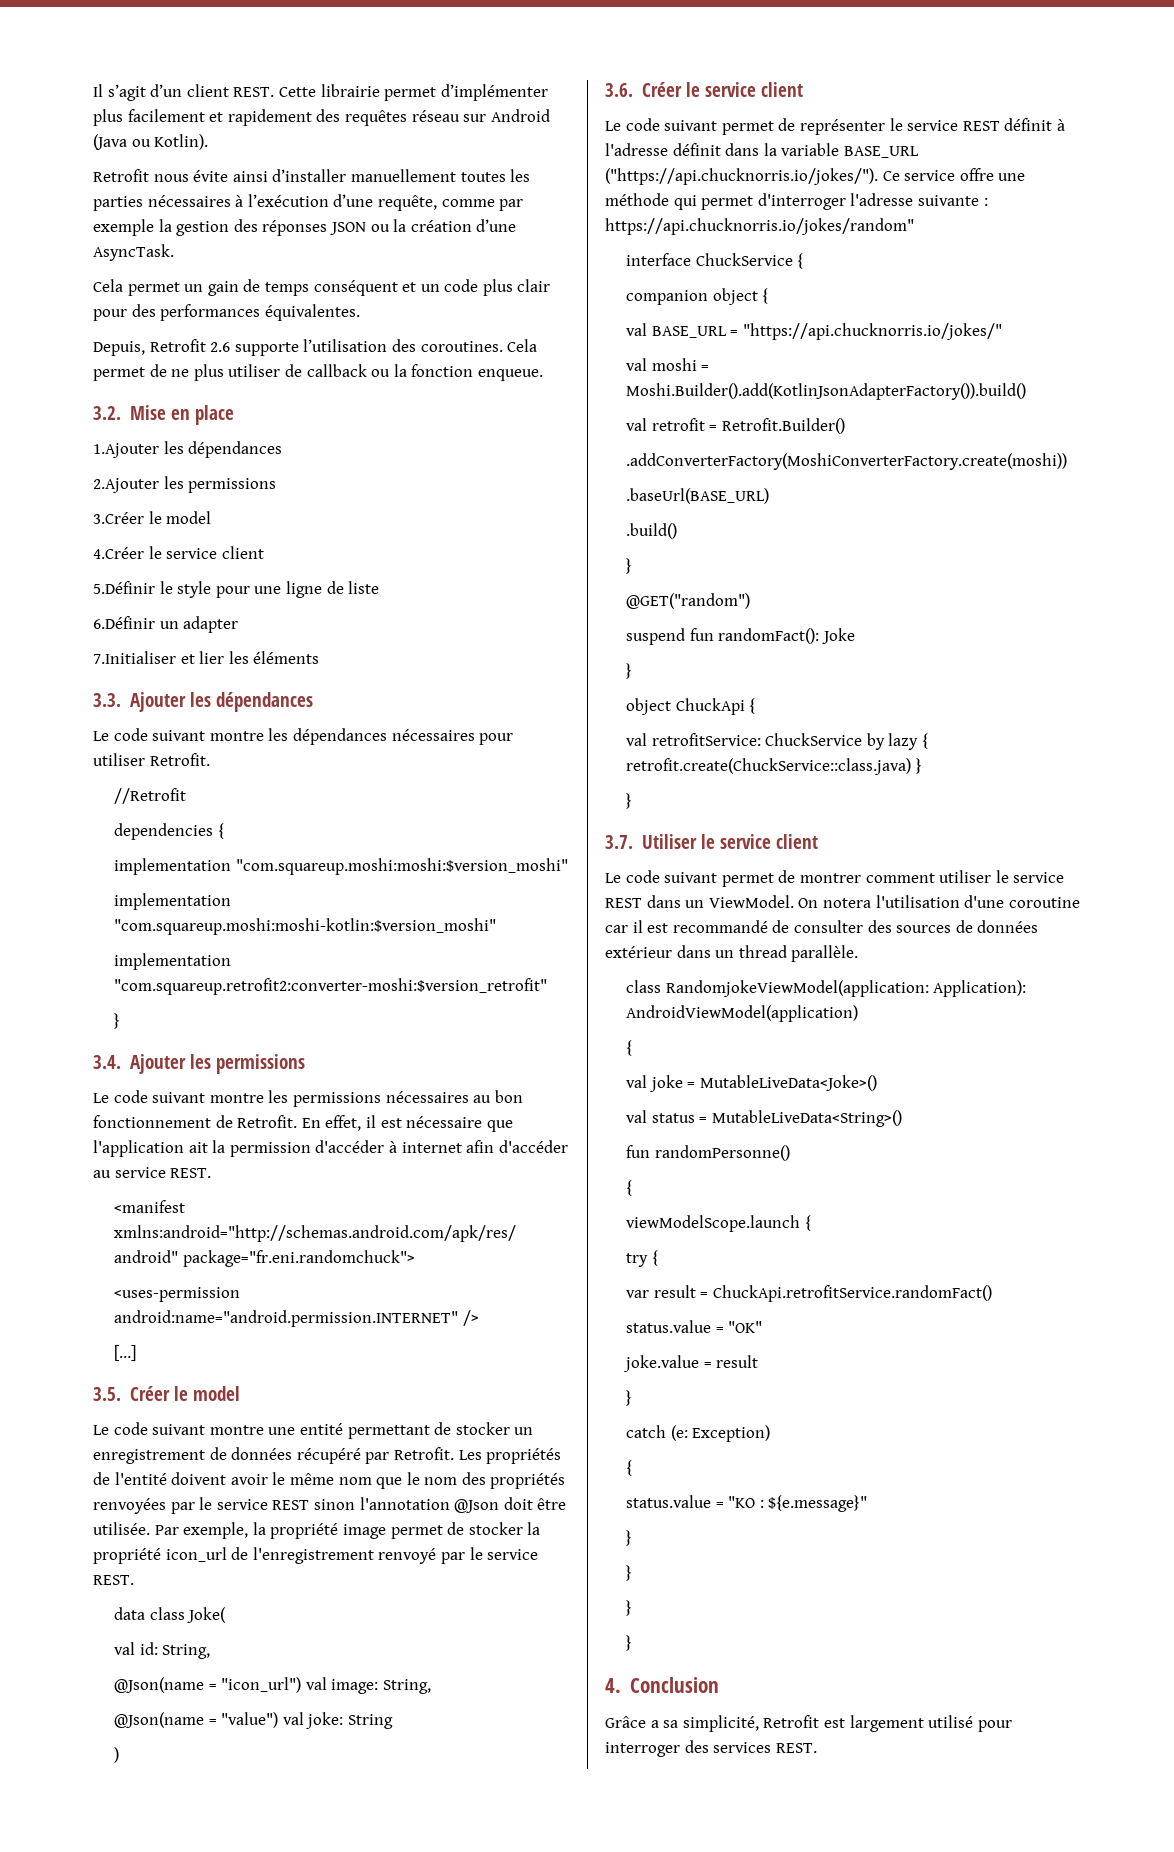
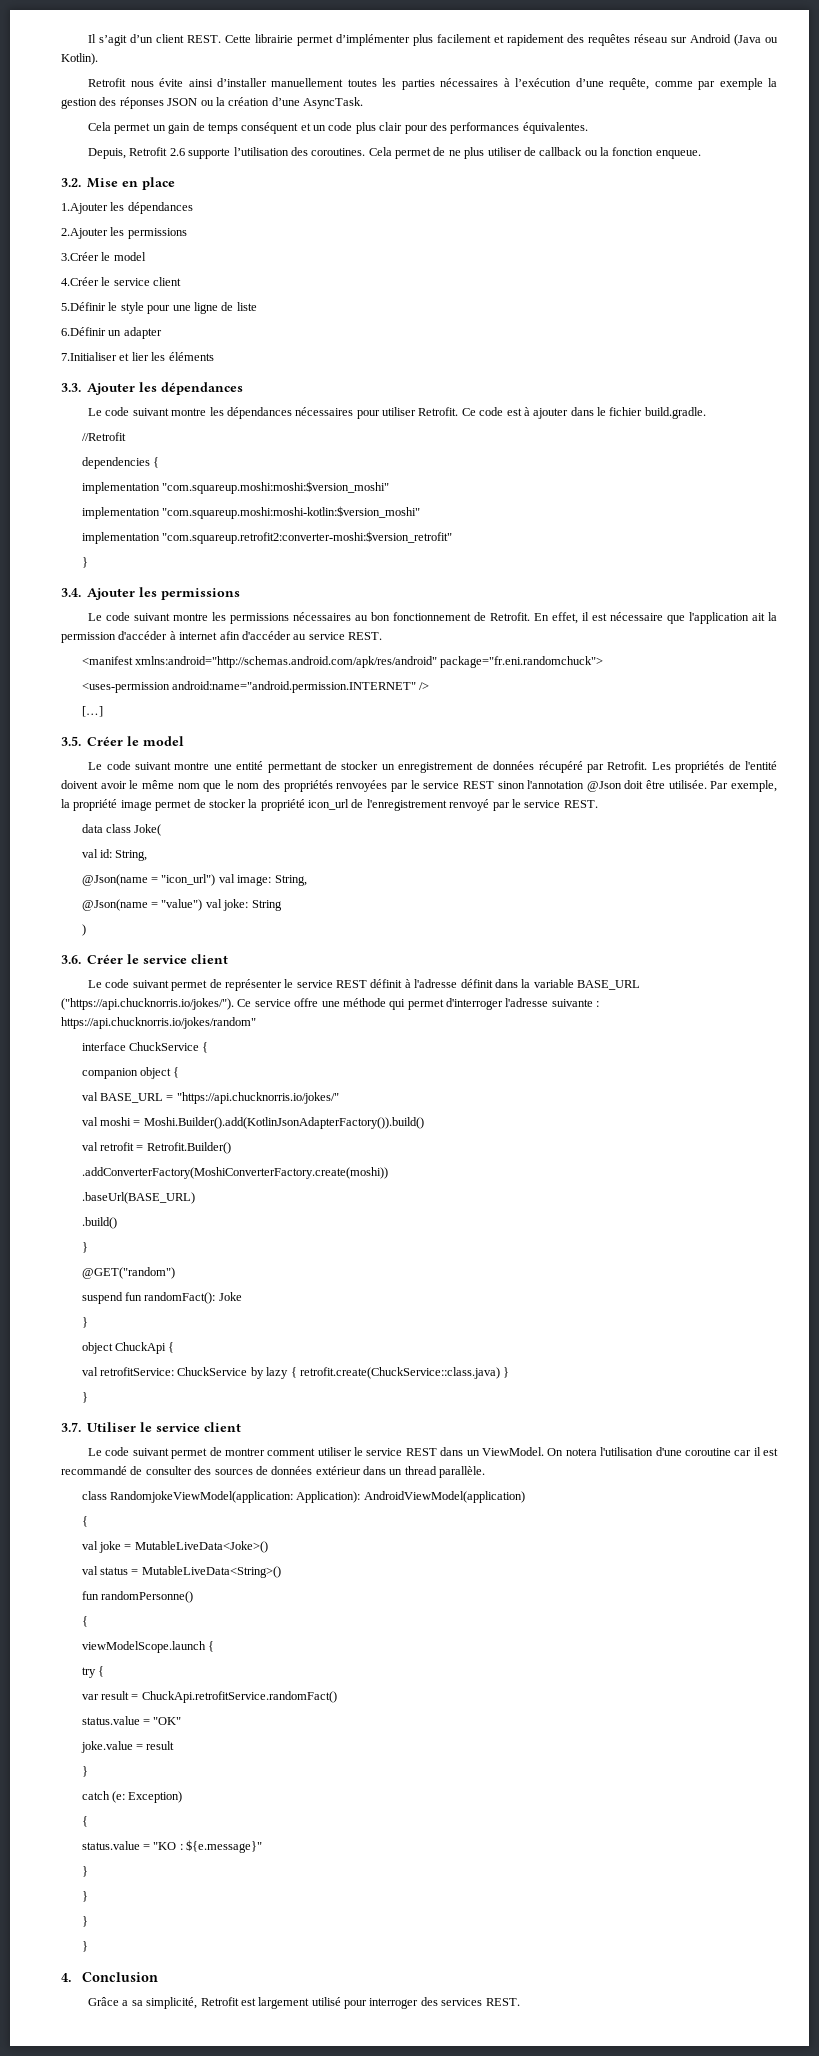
(210, 759) none -> [461,407,706,419] Ce code est à ajouter dans le fichier build.gradle.

